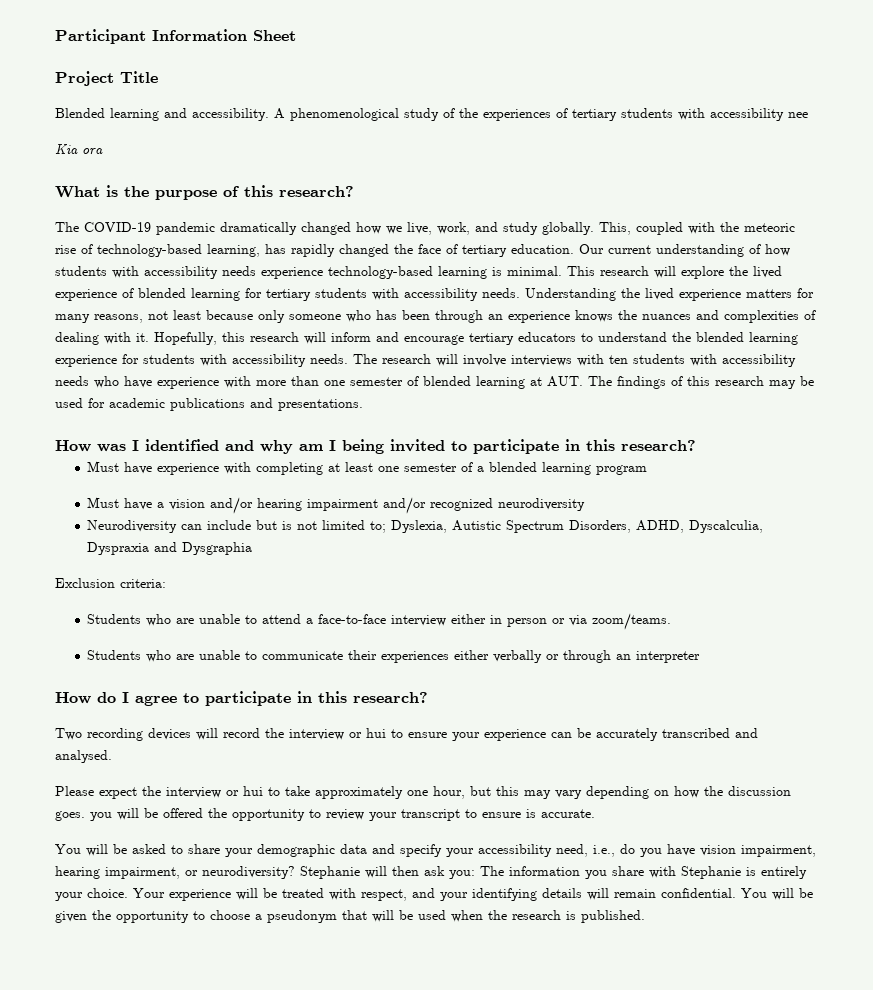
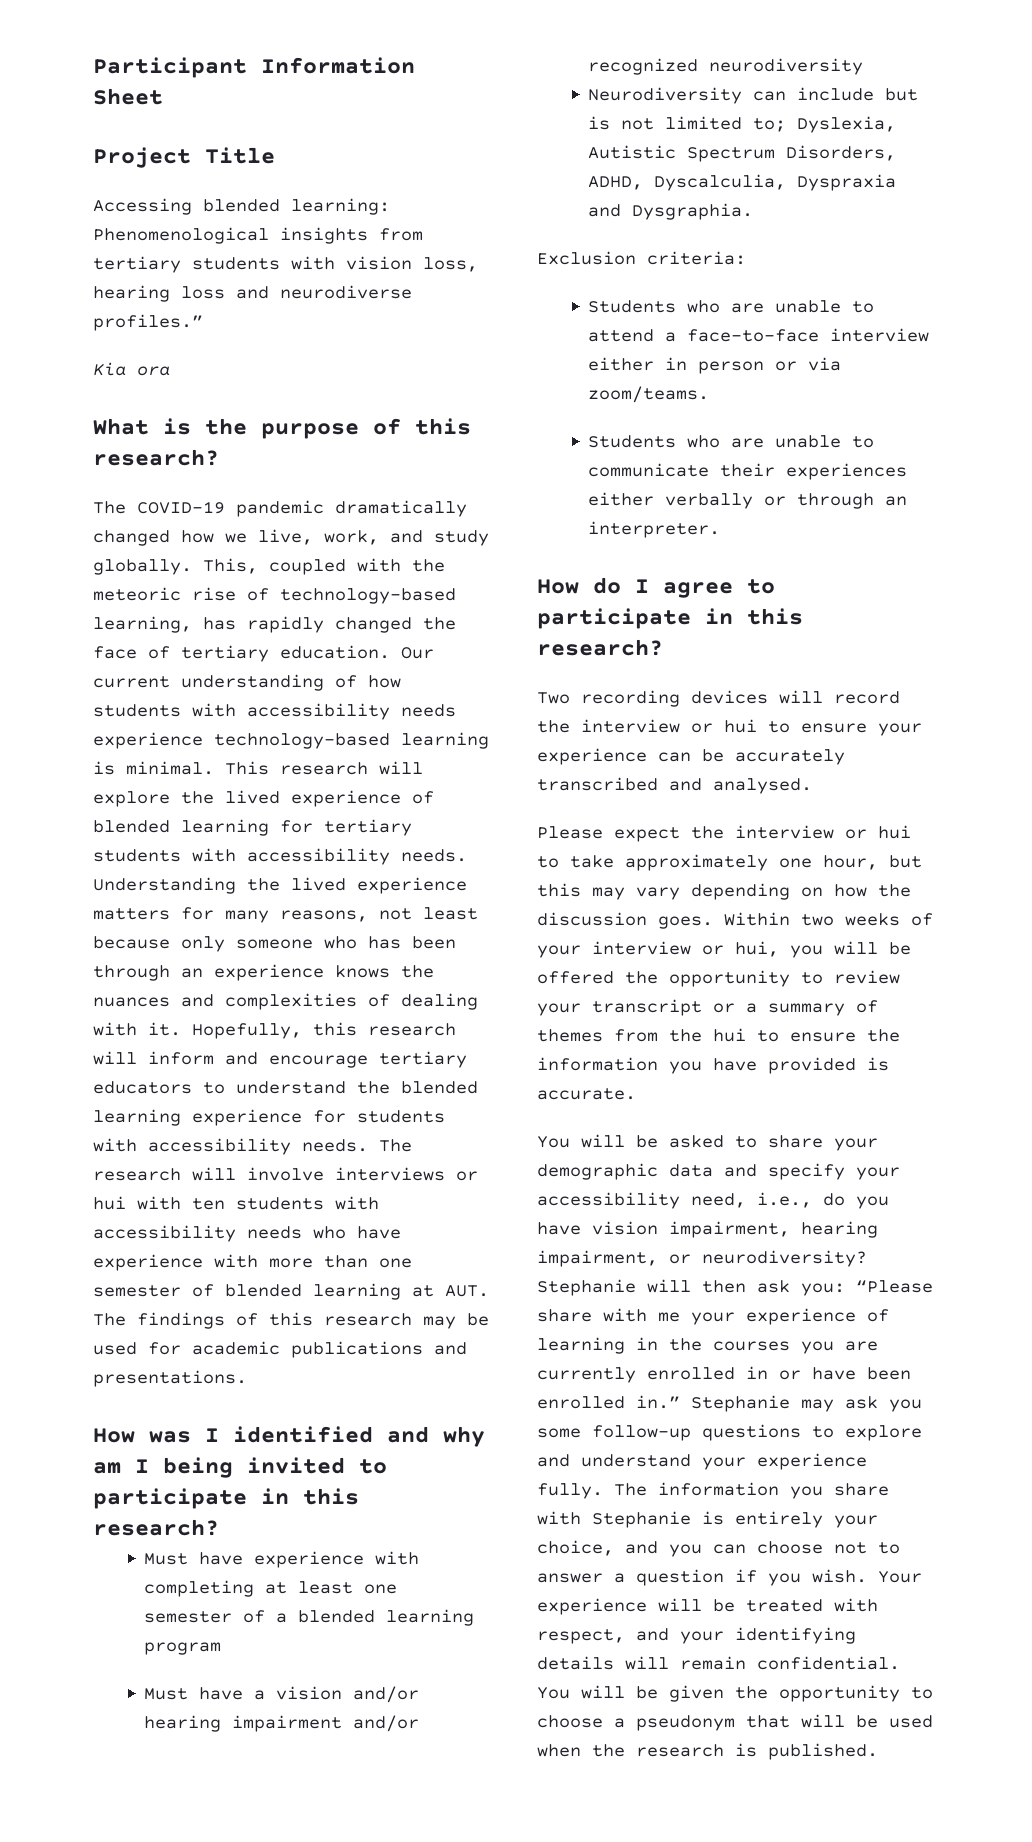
[55,108,808,121] Blended learning and accessibility. A phenomenological study of the experiences of tertiary students with accessibility nee -> [93,198,390,215] [93,227,423,244] [93,256,478,273] [93,285,412,302] [93,314,203,331] Accessing blended learning: Phenomenological insights from tertiary students with vision loss, hearing loss and neurodiverse profiles.”
(572, 360) none -> [456,1171,478,1181] [93,1196,126,1210] or hui
[182,542,253,555] Dysgraphia -> [632,203,754,220] Dysgraphia.
[636,651,701,663] interpreter -> [588,521,721,538] interpreter.
(85, 816) none -> [724,912,933,926] [537,941,779,958] Within two weeks of your interview or hui,
[465,809,521,818] to ensure -> [713,1000,878,1016] [537,1028,900,1042] [537,1057,856,1074] or a summary of themes from the hui to ensure the information you have provided
(475, 874) none -> [856,1280,933,1293] [537,1308,889,1325] [537,1337,878,1354] [537,1366,911,1383] [537,1395,922,1412] [537,1424,922,1441] [537,1453,867,1470] [537,1483,603,1499] “Please share with me your experience of learning in the courses you are currently enrolled in or have been enrolled in.” Stephanie may ask you some follow-up questions to explore and understand your experience fully.
[87,888,128,898] choice. -> [537,1540,900,1557] [537,1569,867,1586] choice, and you can choose not to answer a question if you wish.

